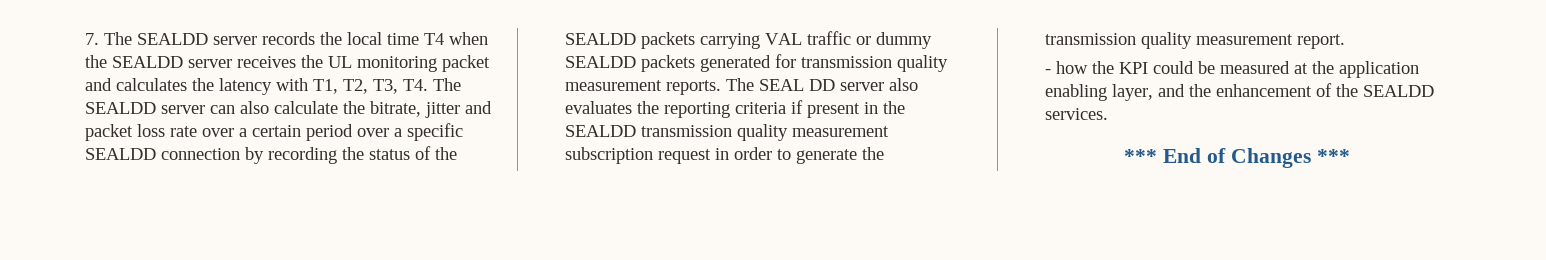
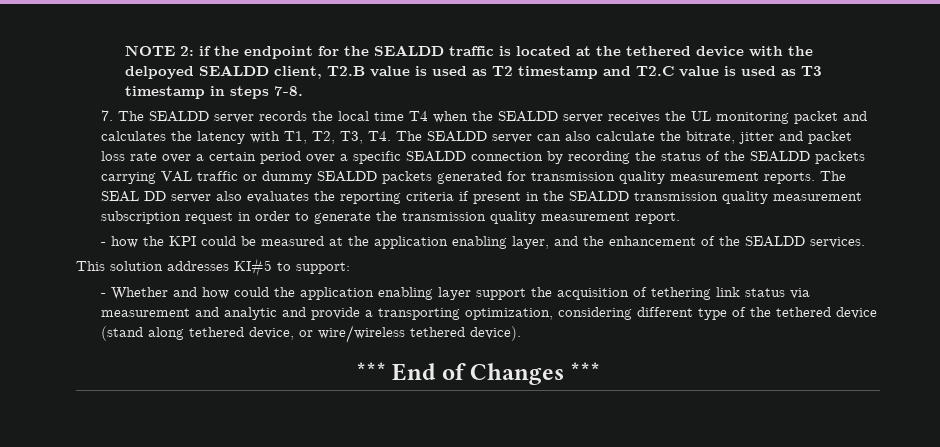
(85, 39) none -> [125,45,814,59] [125,65,823,79] [125,86,304,99] NOTE 2: if the endpoint for the SEALDD traffic is located at the tethered device with the delpoyed SEALDD client, T2.B value is used as T2 timestamp and T2.C value is used as T3 timestamp in steps 7-8. //
(1109, 114) none -> [76,258,350,277] [100,287,810,300] [100,307,877,320] [100,325,521,343] // This solution addresses KI#5 to support: // - Whether and how could the application enabling layer support the acquisition of tethering link status via measurement and analytic and provide a transporting optimization, considering different type of the tethered device (stand along tethered device, or wire/wireless tethered device).

